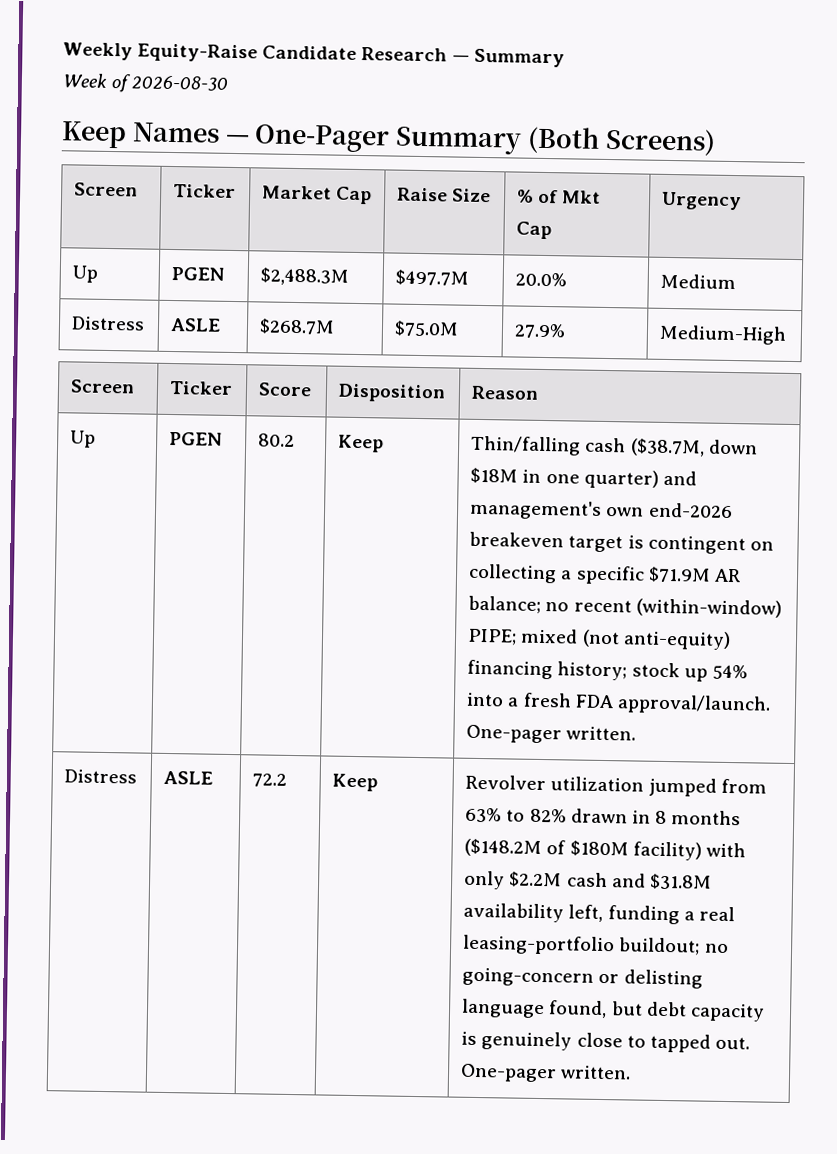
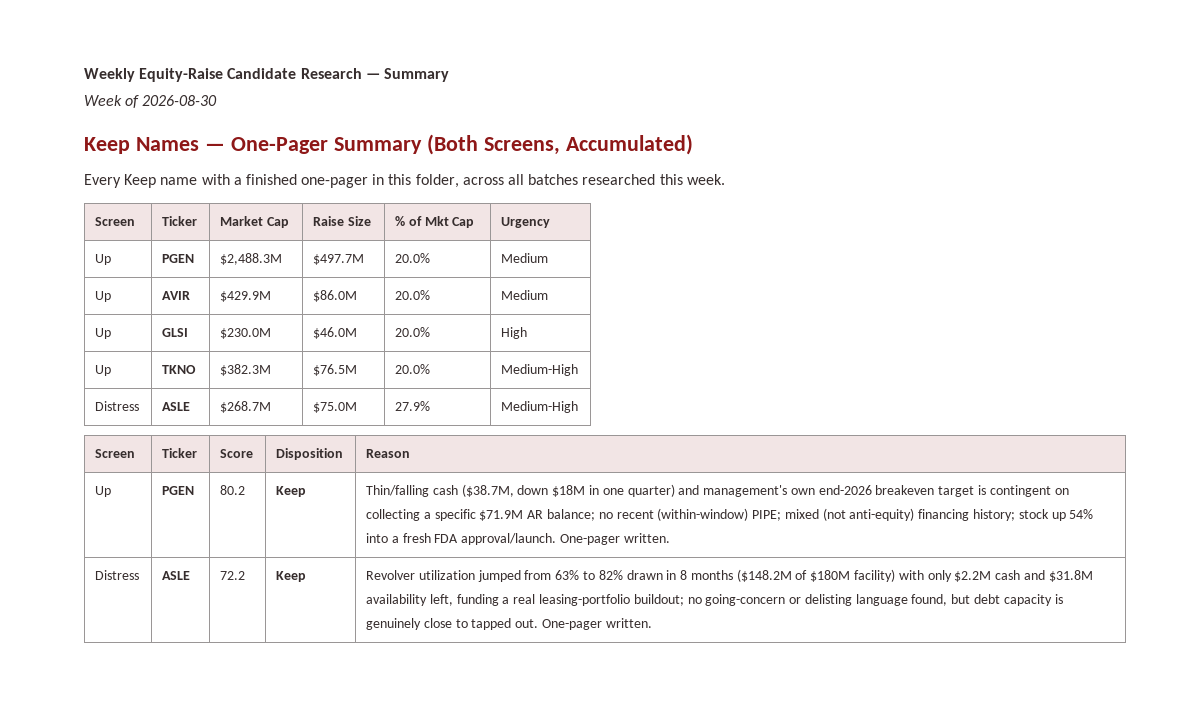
[604,127,716,156] Screens) -> [483,134,693,155] [84,174,725,188] Screens, Accumulated) // Every Keep name with a finished one-pager in this folder, across all batches researched this week.
(737, 281) none -> [95,291,112,302] [162,291,191,300] [220,291,272,302] [313,290,358,302] [395,290,431,300] [501,290,549,300] [95,328,112,339] [162,328,189,337] [220,328,272,339] [313,327,358,339] [395,327,431,337] [501,327,528,339] [95,365,112,376] [162,365,197,374] [220,364,272,376] [313,364,358,376] [395,364,431,374] [501,364,579,376] // Up | AVIR | $429.9M | $86.0M | 20.0% | Medium // Up | GLSI | $230.0M | $46.0M | 20.0% | High // Up | TKNO | $382.3M | $76.5M | 20.0% | Medium-High

